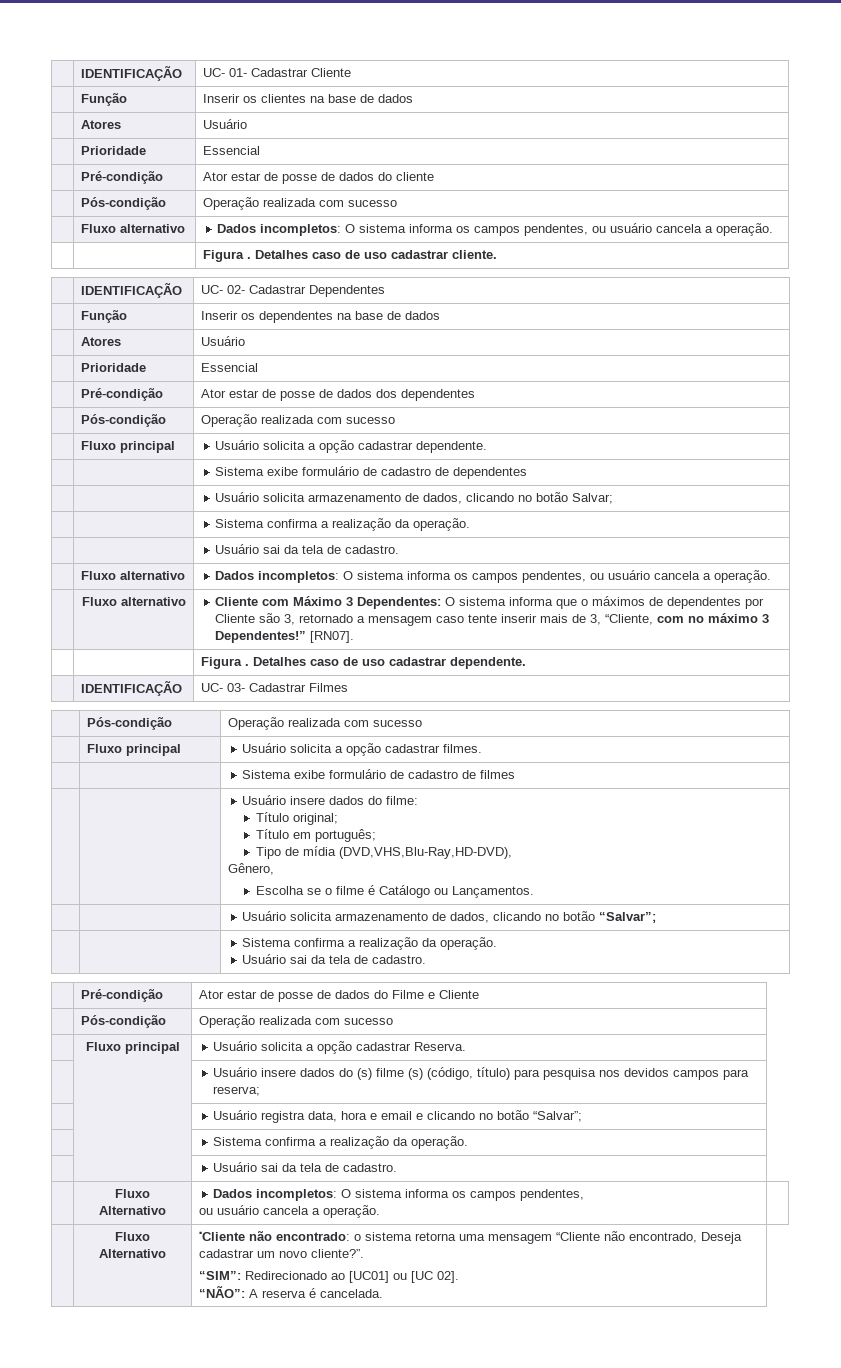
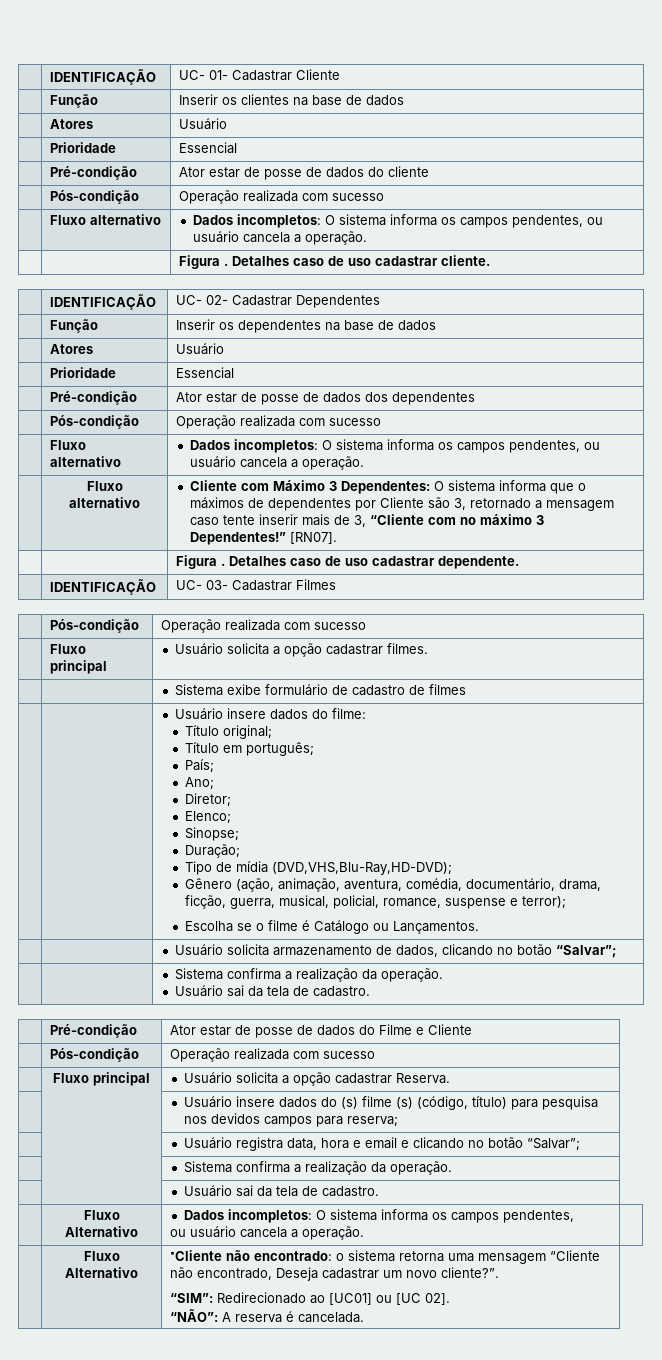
[81,441,176,453] [215,440,488,453] [215,466,528,479] [215,492,614,504] [215,518,471,531] [215,544,400,554] // | Fluxo principal | Usuário solicita a opção cadastrar dependente. // | | Sistema exibe formulário de cadastro de dependentes // | | Usuário solicita armazenamento de dados, clicando no botão Salvar; // | | Sistema confirma a realização da operação. // | | Usuário sai da tela de cadastro. -> (381, 422) none
[605,614,654,625] “Cliente, -> [369,514,424,525] “Cliente
[256,846,513,859] [228,863,275,875] Tipo de mídia (DVD,VHS,Blu-Ray,HD-DVD), // Gênero, -> [184,759,214,773] [184,777,214,790] [184,793,231,807] [184,811,231,824] [184,827,239,841] [184,844,240,858] [184,861,452,875] [184,878,601,892] [184,895,566,909] País; // Ano; // Diretor; // Elenco; // Sinopse; // Duração; // Tipo de mídia (DVD,VHS,Blu-Ray,HD-DVD); // Gênero (ação, animação, aventura, comédia, documentário, drama, ficção, guerra, musical, policial, romance, suspense e terror);

